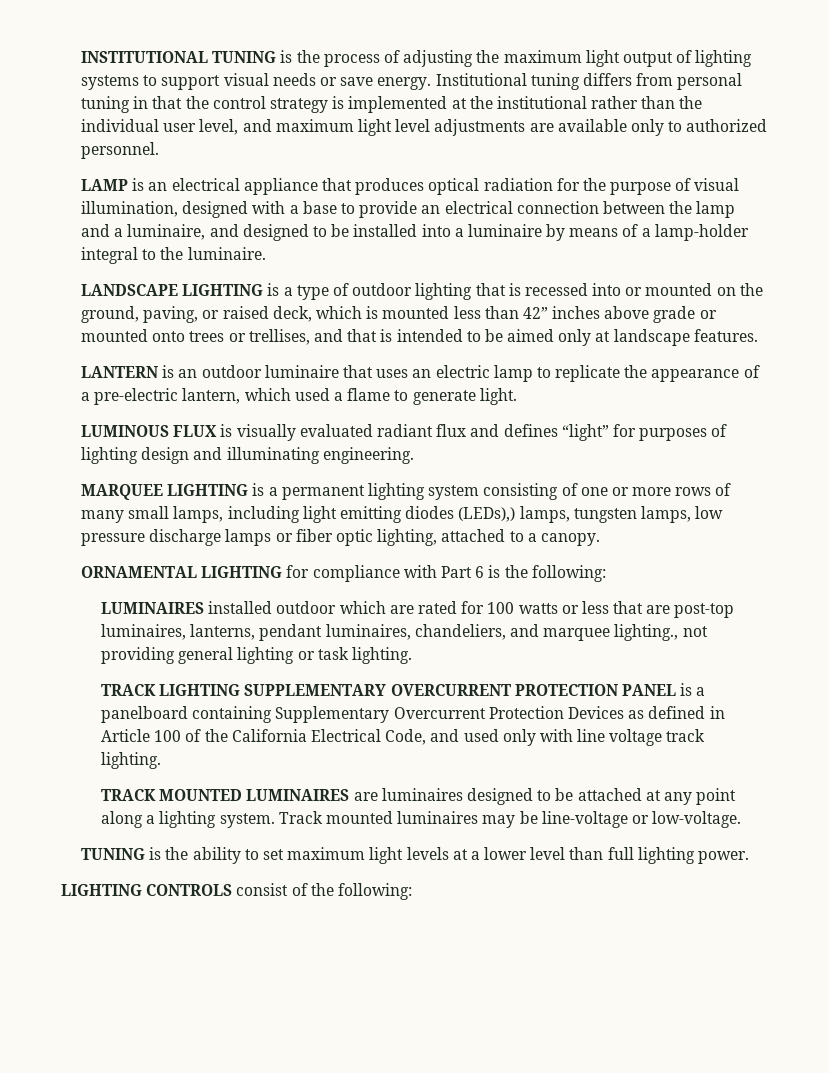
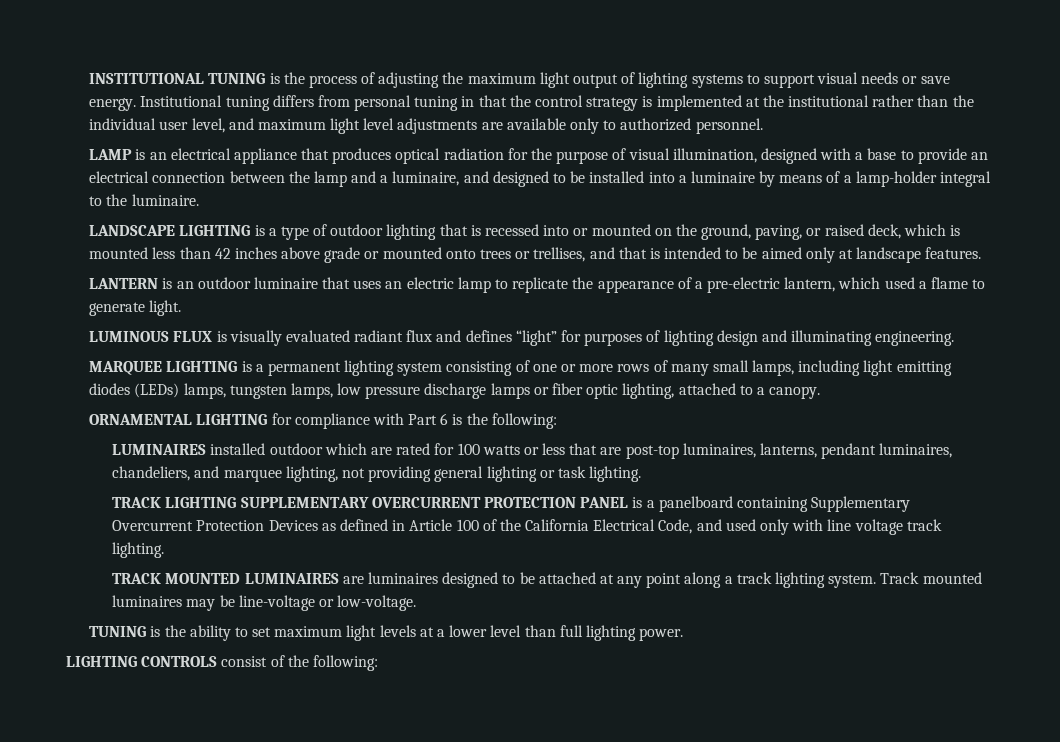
[522,307,548,319] 42” -> [214,248,231,259] 42
[458,507,516,522] (LEDs),) -> [134,383,180,398] (LEDs)
[614,624,679,641] lighting., -> [285,466,338,482] lighting,
(156, 819) none -> [736,572,772,584] track

